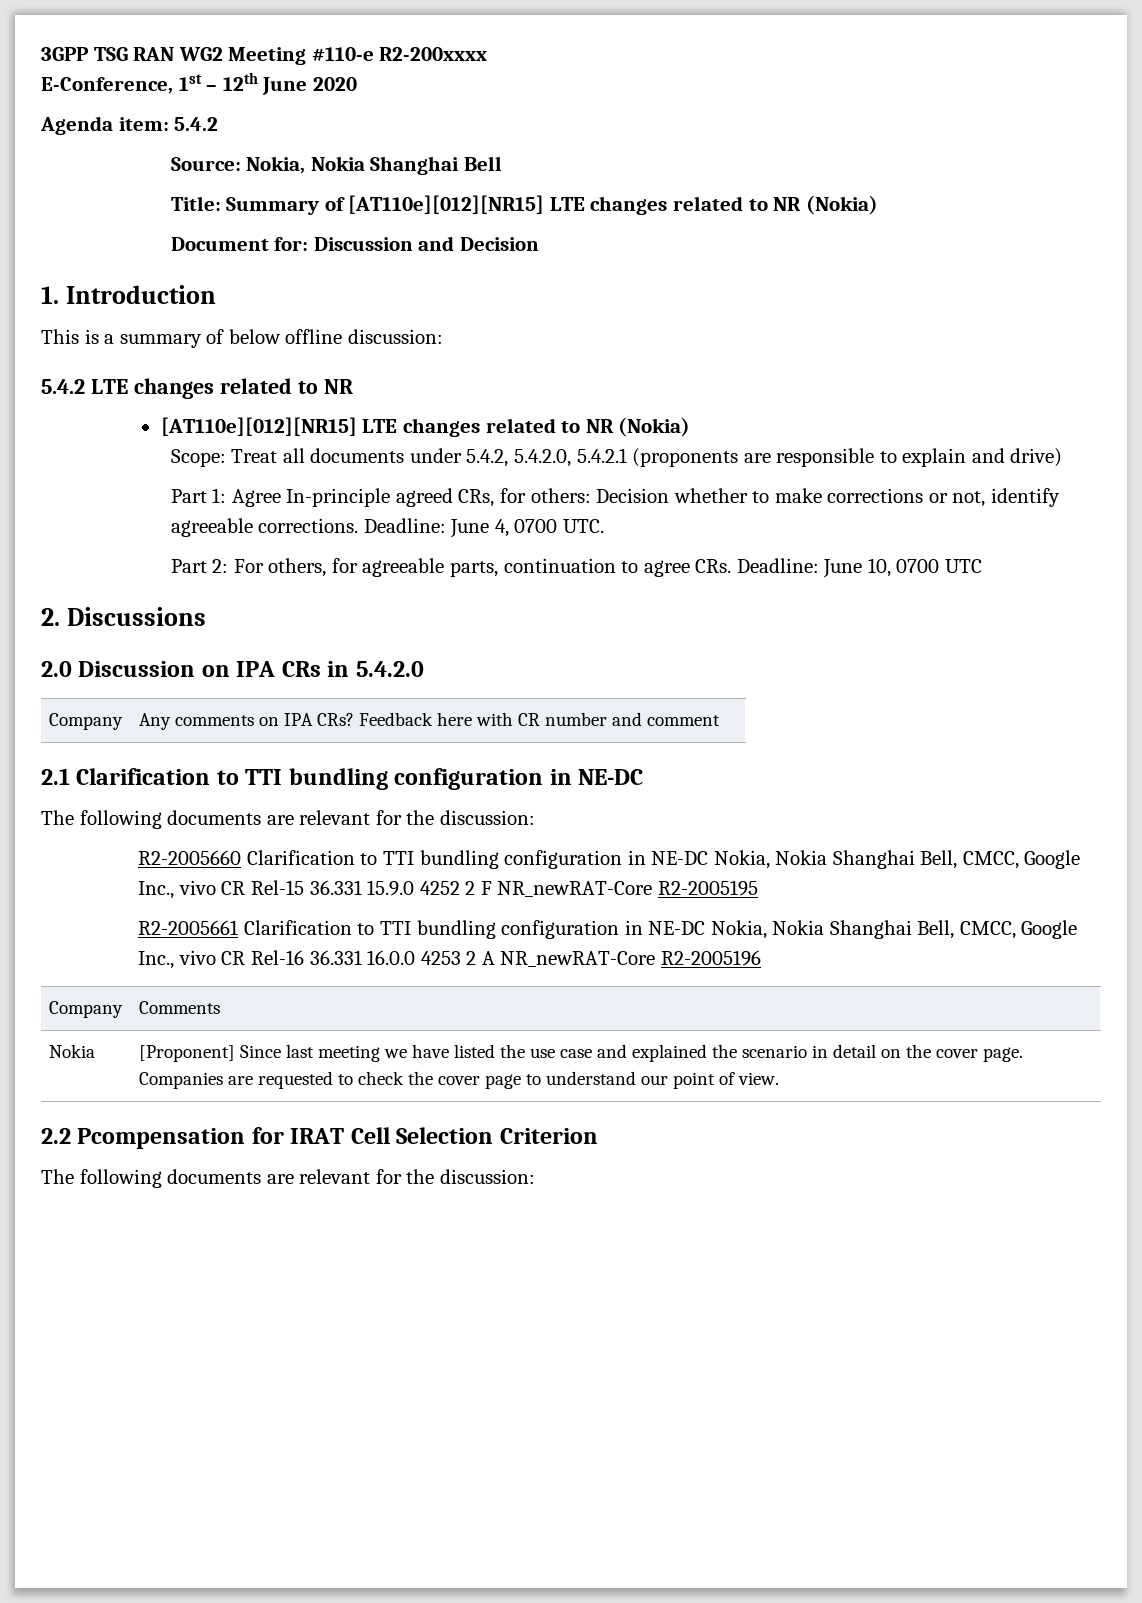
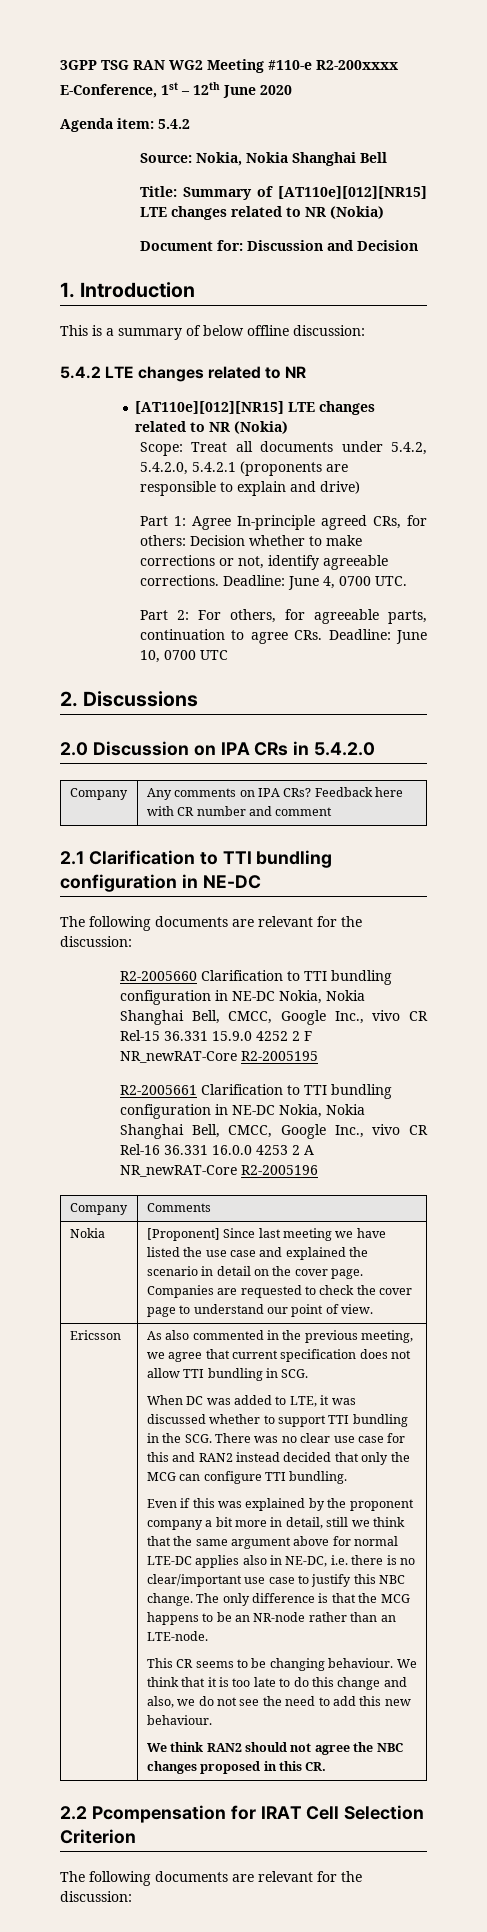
(780, 1078) none -> [69,1330,121,1340] [146,1330,414,1343] [146,1349,412,1362] [146,1368,309,1381] [146,1395,356,1407] [146,1414,408,1427] [146,1433,406,1443] [146,1452,410,1465] [146,1471,348,1484] [146,1498,414,1511] [146,1517,405,1530] [146,1536,399,1549] [146,1555,415,1568] [146,1574,406,1587] [146,1593,410,1606] [146,1612,396,1625] [146,1631,208,1641] [146,1658,417,1671] [146,1677,407,1690] [146,1696,411,1708] [146,1715,212,1725] [146,1742,403,1755] [146,1761,327,1774] // Ericsson | As also commented in the previous meeting, we agree that current specification does not allow TTI bundling in SCG. // When DC was added to LTE, it was discussed whether to support TTI bundling in the SCG. There was no clear use case for this and RAN2 instead decided that only the MCG can configure TTI bundling. // Even if this was explained by the proponent company a bit more in detail, still we think that the same argument above for normal LTE-DC applies also in NE-DC, i.e. there is no clear/important use case to justify this NBC change. The only difference is that the MCG happens to be an NR-node rather than an LTE-node. // This CR seems to be changing behaviour. We think that it is too late to do this change and also, we do not see the need to add this new behaviour. // We think RAN2 should not agree the NBC changes proposed in this CR.

